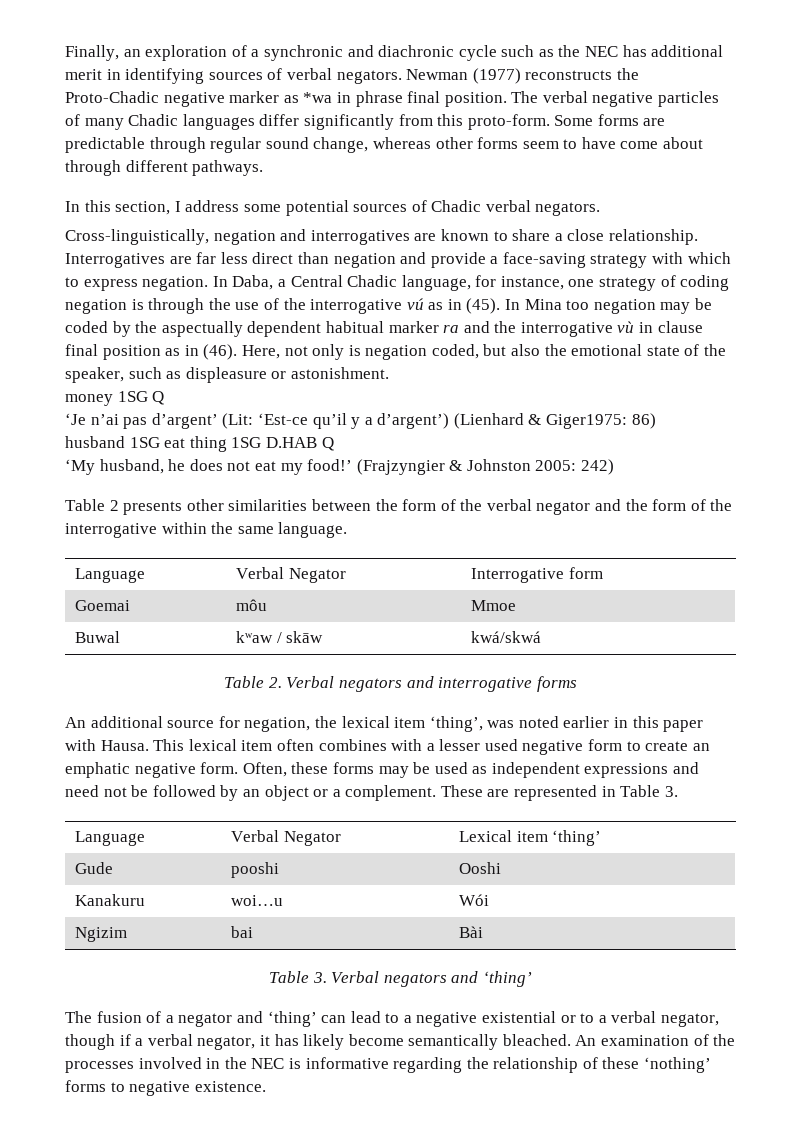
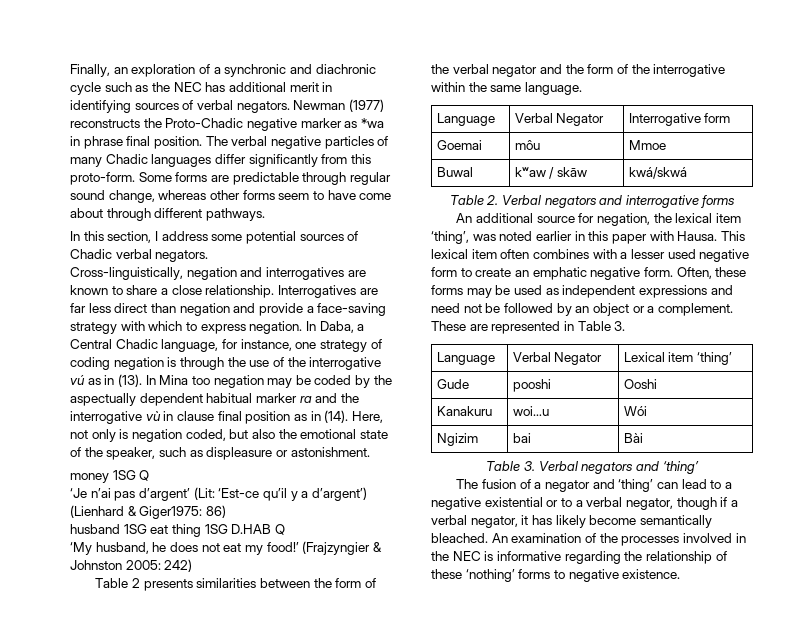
[466,298,501,314] (45). -> [117,374,142,387] (13).
[203,344,238,360] (46). -> [324,410,349,423] (14).
[186,499,224,511] other -> (193, 585) none

